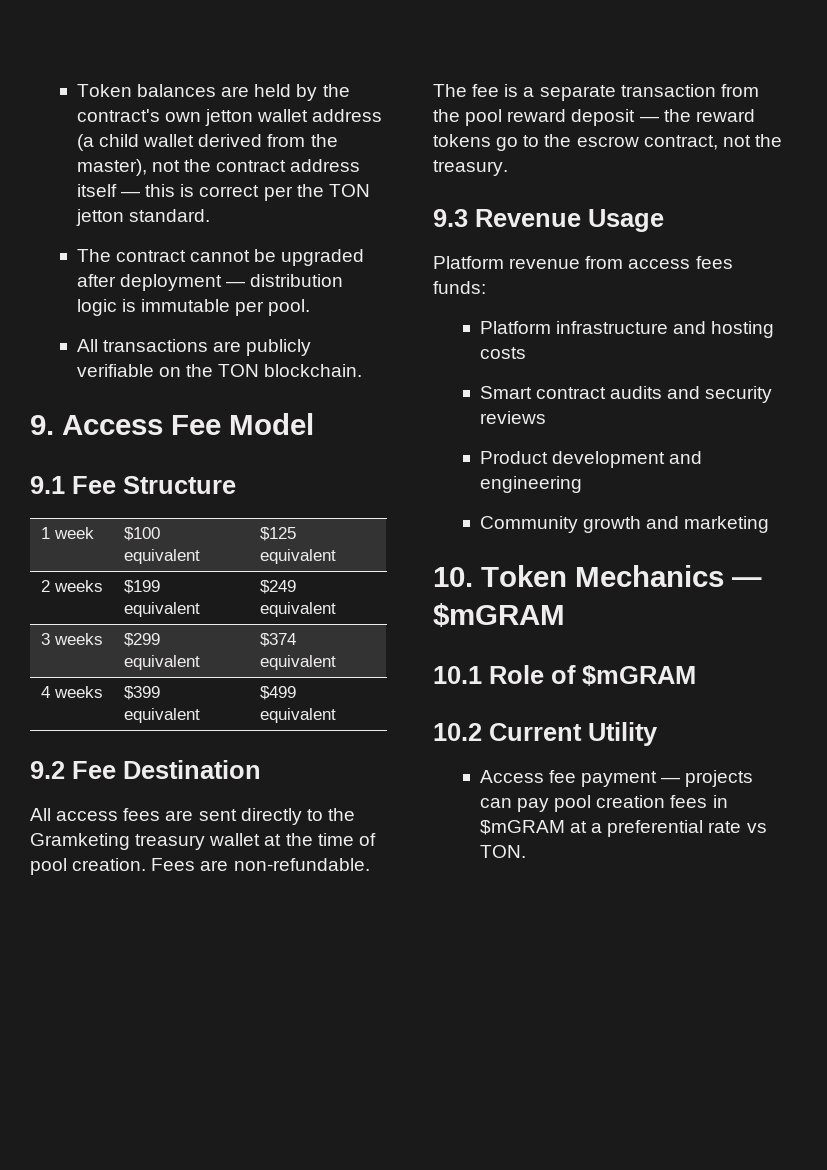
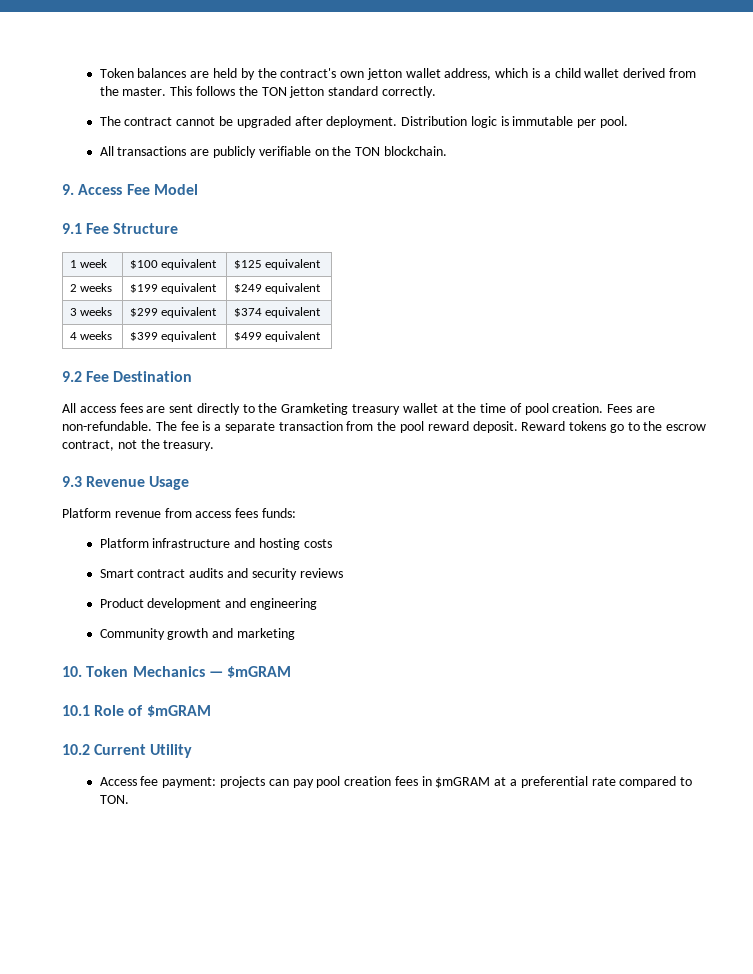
[312,109,383,122] [76,134,94,151] address (a -> [444,68,551,80] address, which is a
[76,159,361,176] [76,184,293,201] master), not the contract address itself — this is correct per -> [122,86,235,96] master. This follows
[128,209,210,222] standard. -> [328,86,436,98] standard correctly.
[119,274,344,291] deployment — distribution -> [326,116,468,128] deployment. Distribution
[571,109,755,126] deposit — the reward -> [472,421,566,433] deposit. Reward
[581,771,681,787] payment — -> [162,777,217,788] payment:
[746,823,767,833] vs -> [619,776,693,788] compared to

